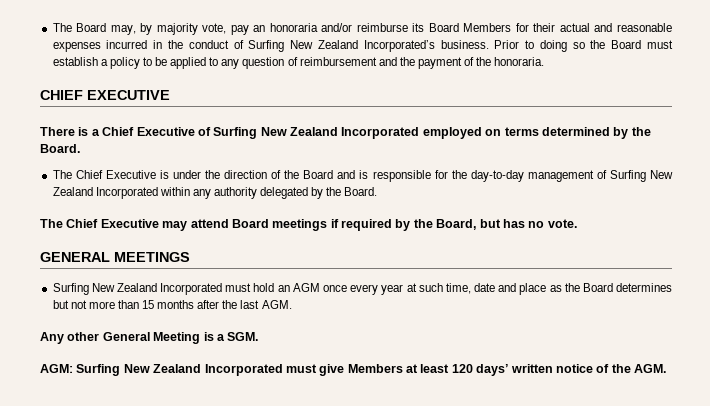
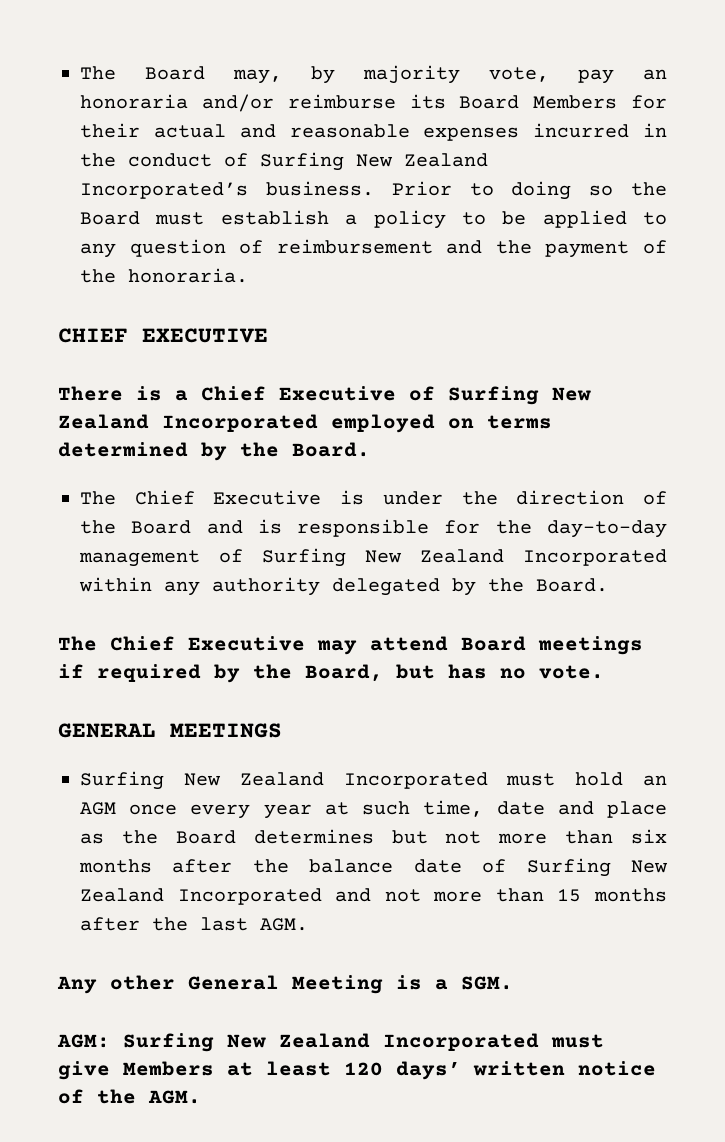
(139, 304) none -> [631,829,667,844] [79,858,669,877] [80,888,544,905] six months after the balance date of Surfing New Zealand Incorporated and not more than

